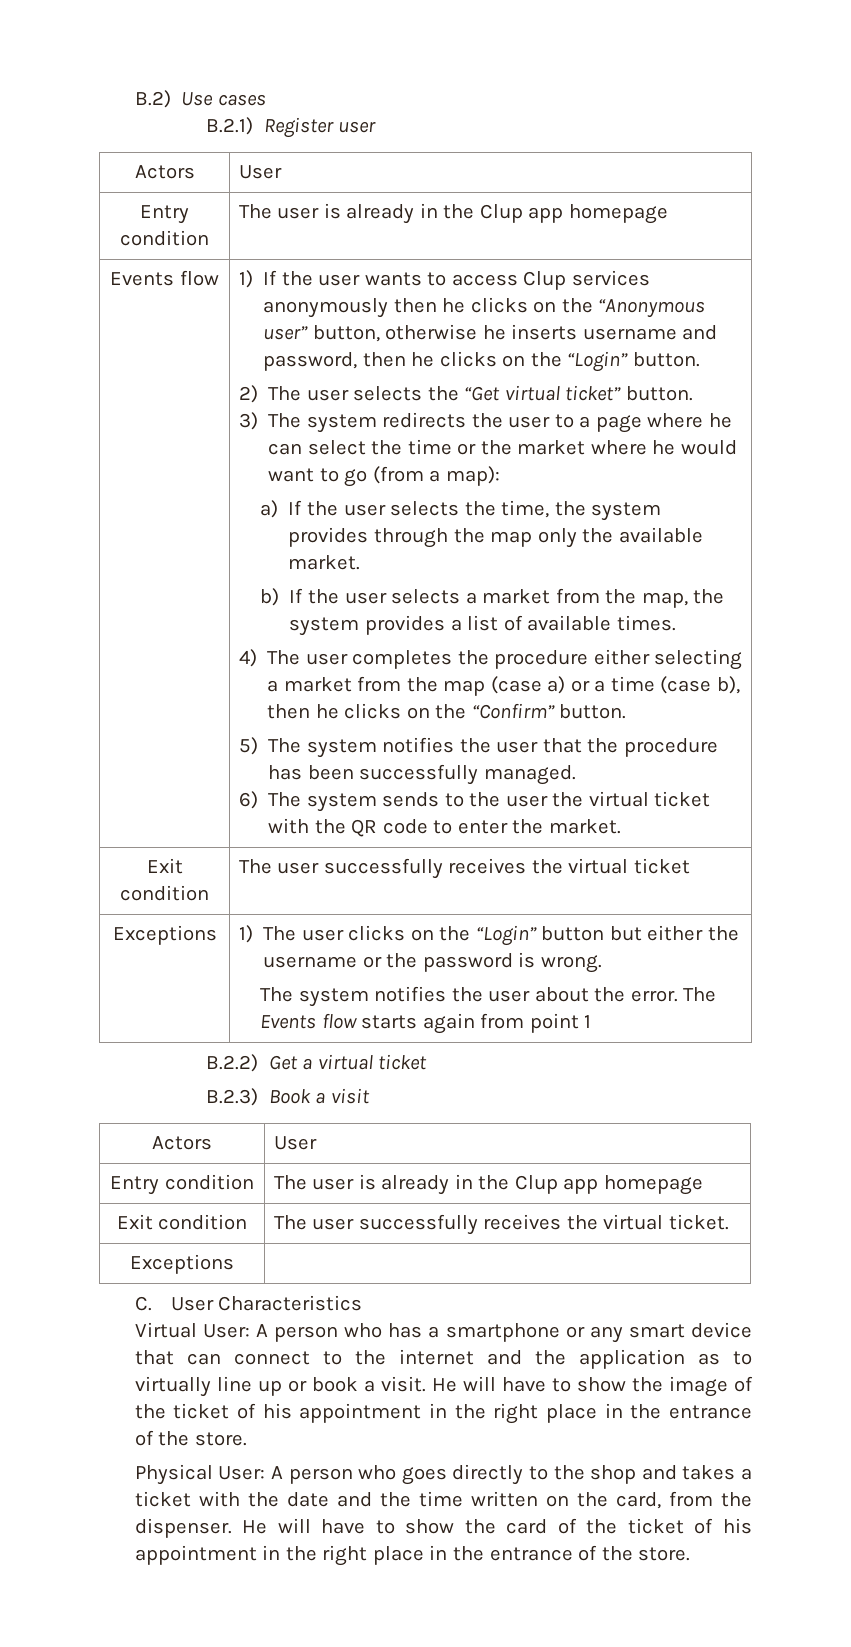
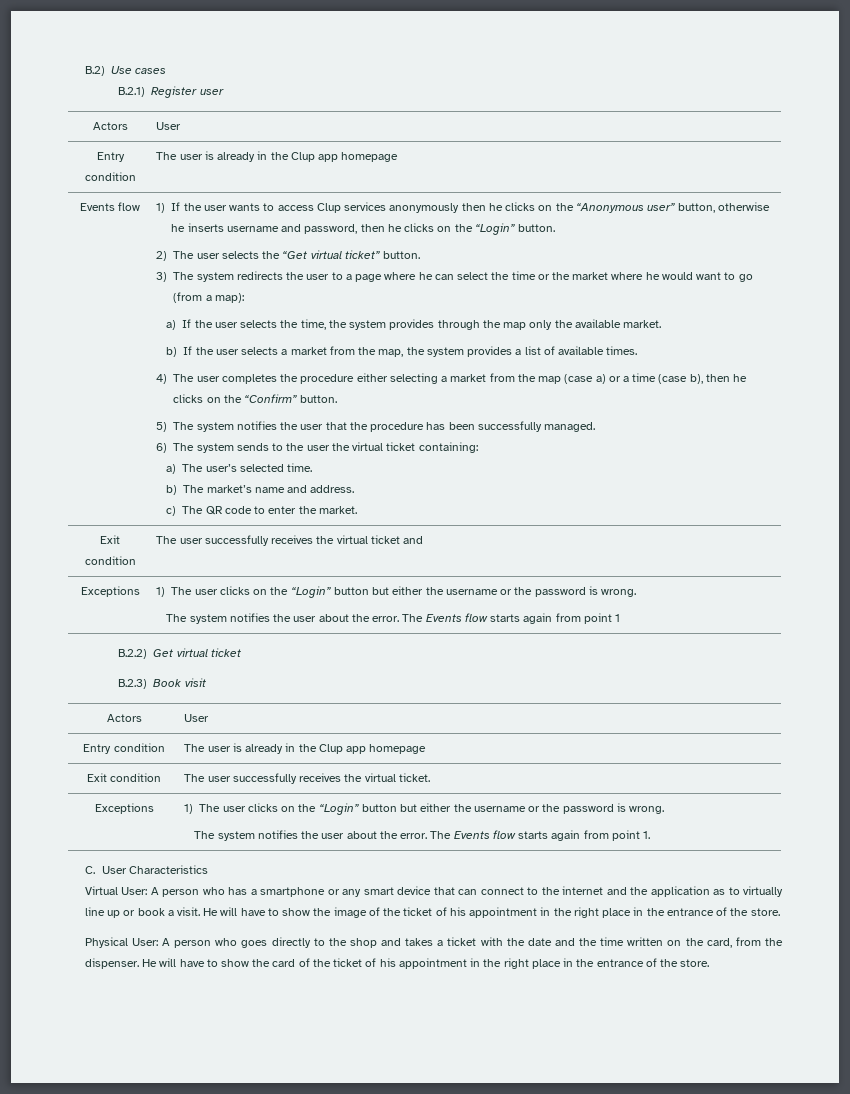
[267,818,346,834] with the -> [418,442,478,453] [166,463,313,474] [166,485,355,495] [166,506,204,516] containing: // a) The user’s selected time. // b) The market’s name and address. // c) The
(690, 866) none -> [403,536,424,544] and
[302,1058,313,1070] a -> (174, 653) none
[315,1092,326,1104] a -> (182, 683) none
(234, 1264) none -> [184,803,664,815] [194,830,651,841] 1) The user clicks on the “Login” button but either the username or the password is wrong. // The system notifies the user about the error. The Events flow starts again from point 1.

